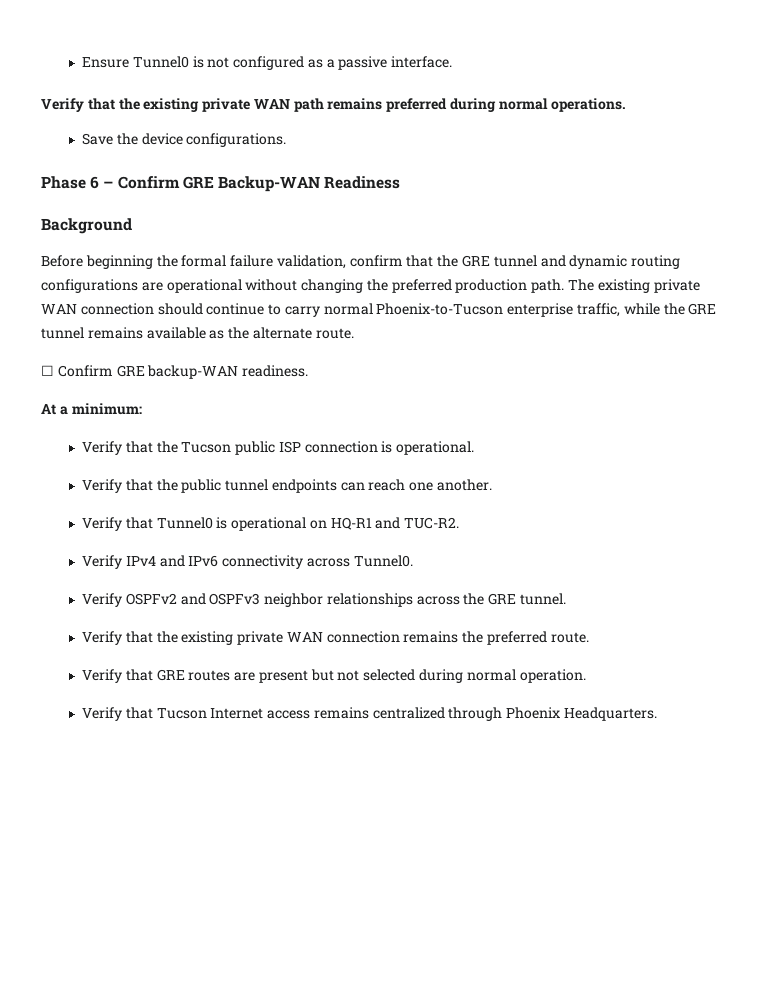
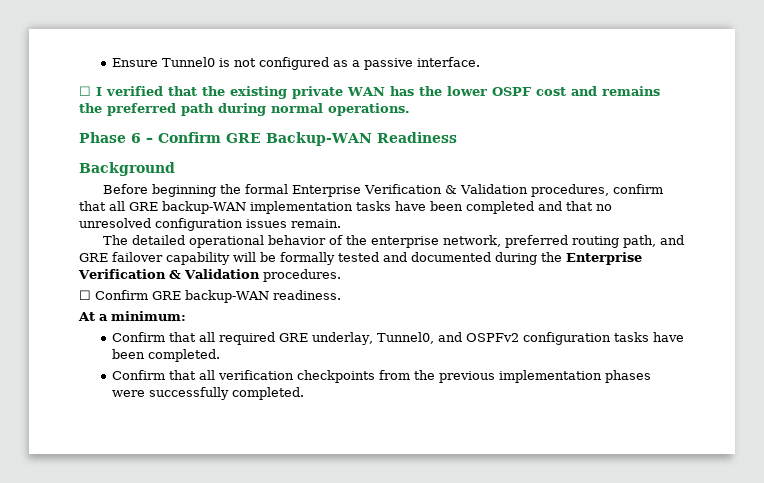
[41,98,448,112] Verify that the existing private WAN path remains preferred -> [79,86,660,99] [79,103,214,116] ☐ I verified that the existing private WAN has the lower OSPF cost and remains the preferred path
[81,133,287,147] // Save the device configurations. -> (410, 109) none
[230,255,681,269] [41,279,700,293] [41,303,717,317] [41,327,354,339] failure validation, confirm that the GRE tunnel and dynamic routing configurations are operational without changing the preferred production path. The existing private WAN connection should continue to carry normal Phoenix-to-Tucson enterprise traffic, while the GRE tunnel remains available as the alternate route. -> [291,184,663,197] [79,201,612,214] [79,218,341,231] [102,235,684,248] [79,252,642,265] [78,269,341,282] Enterprise Verification & Validation procedures, confirm that all GRE backup-WAN implementation tasks have been completed and that no unresolved configuration issues remain. // The detailed operational behavior of the enterprise network, preferred routing path, and GRE failover capability will be formally tested and documented during the Enterprise Verification & Validation procedures.
[81,441,475,455] [81,479,493,493] [81,517,460,531] [81,555,413,569] [81,593,567,607] [81,631,589,645] [81,669,586,683] [81,707,658,721] Verify that the Tucson public ISP connection is operational. // Verify that the public tunnel endpoints can reach one another. // Verify that Tunnel0 is operational on HQ-R1 and TUC-R2. // Verify IPv4 and IPv6 connectivity across Tunnel0. // Verify OSPFv2 and OSPFv3 neighbor relationships across the GRE tunnel. // Verify that the existing private WAN connection remains the preferred route. // Verify that GRE routes are present but not selected during normal operation. // Verify that Tucson Internet access remains centralized through Phoenix Headquarters. -> [112,332,685,345] [112,349,221,362] [112,370,652,383] [112,387,305,400] Confirm that all required GRE underlay, Tunnel0, and OSPFv2 configuration tasks have been completed. // Confirm that all verification checkpoints from the previous implementation phases were successfully completed.

